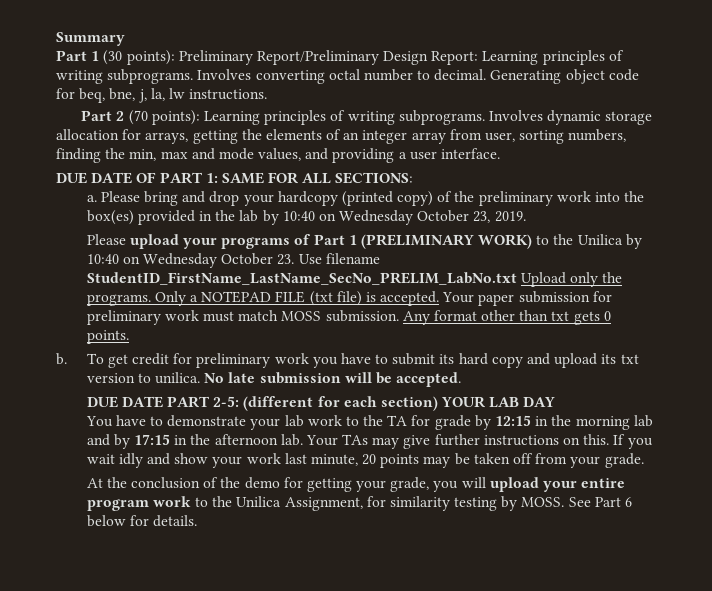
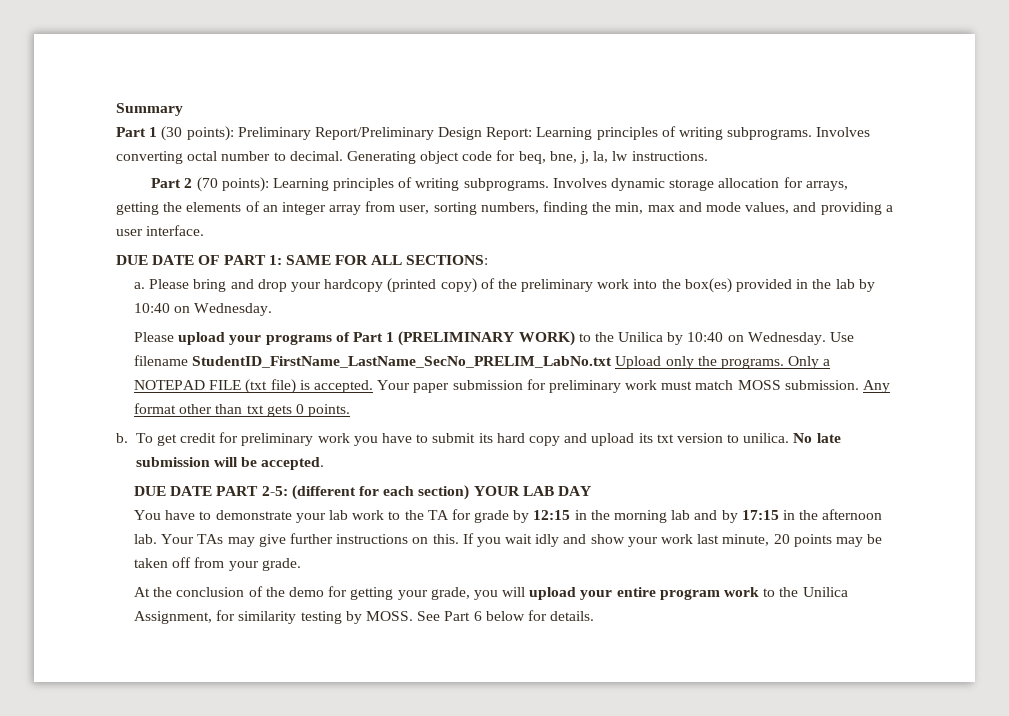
[339,210,526,225] Wednesday October 23, 2019. -> [194,303,273,316] Wednesday.
[142,253,295,268] Wednesday October 23. -> [747,332,826,345] Wednesday.

